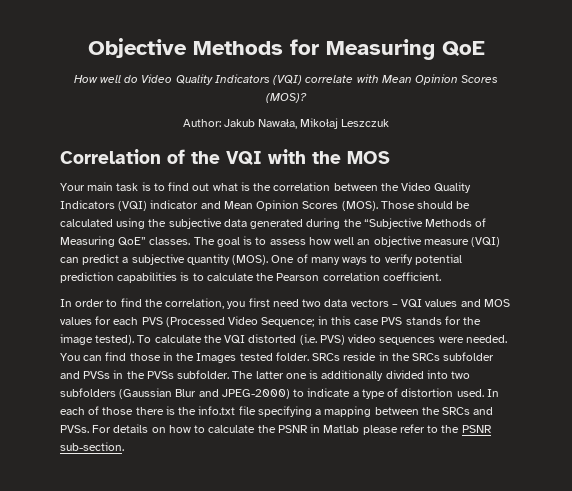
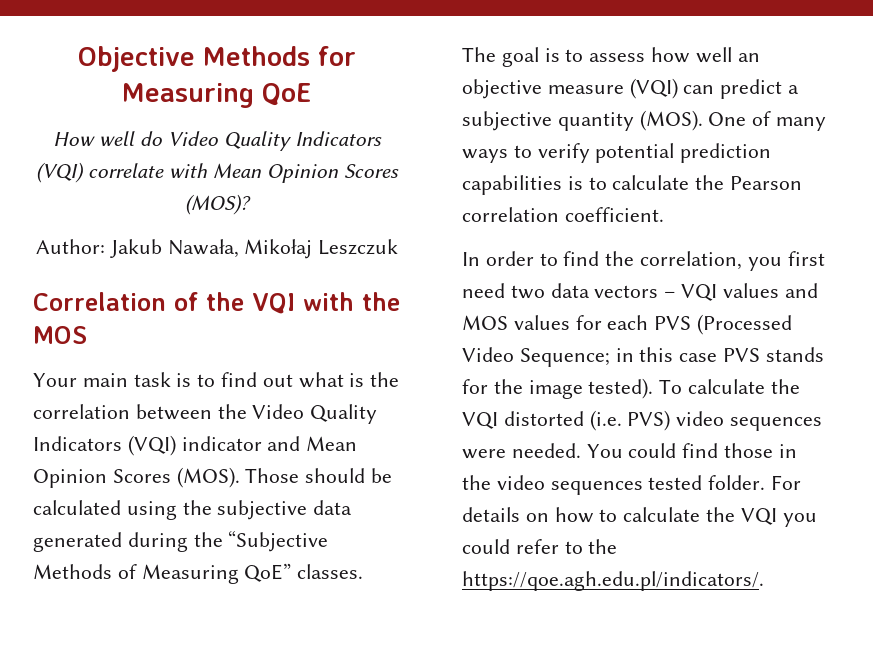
[83,355,103,361] can -> [628,443,677,458] could
[196,352,495,363] [60,370,471,381] [60,388,499,399] [60,406,494,417] [60,425,89,433] Images tested folder. SRCs reside in the SRCs subfolder and PVSs in the PVSs subfolder. The latter one is additionally divided into two subfolders (Gaussian Blur and JPEG-2000) to indicate a type of distortion used. In each of those there is the info.txt file specifying a mapping between the SRCs and PVSs. -> [496,475,766,495] video sequences tested folder.
[277,424,398,435] PSNR in Matlab please -> [740,508,817,527] [462,539,510,554] VQI you could
[461,425,492,433] [60,442,124,451] PSNR sub-section. -> [462,571,764,591] https://qoe.agh.edu.pl/indicators/.

